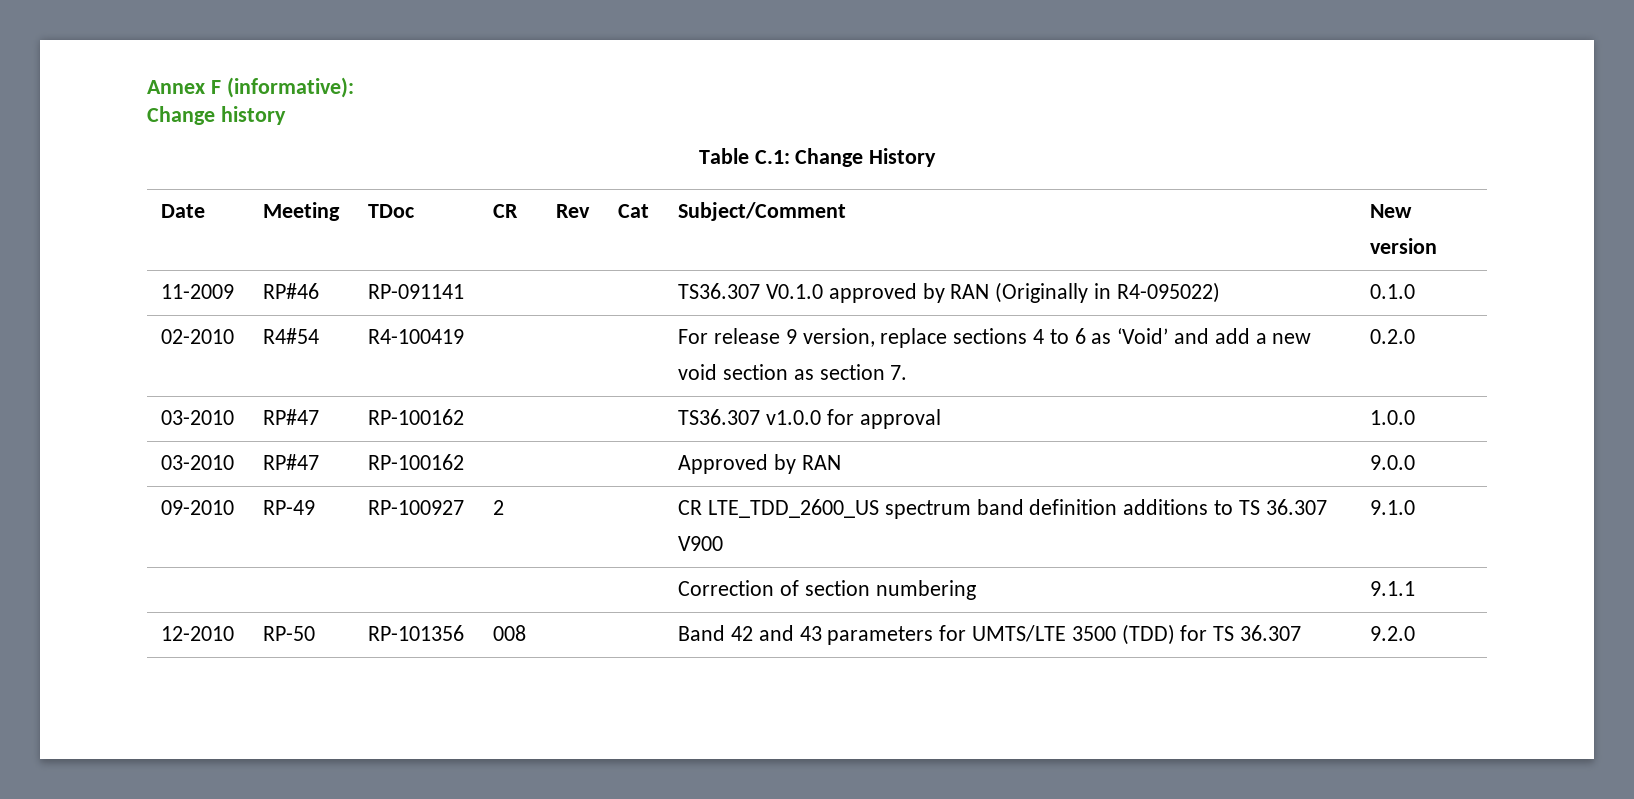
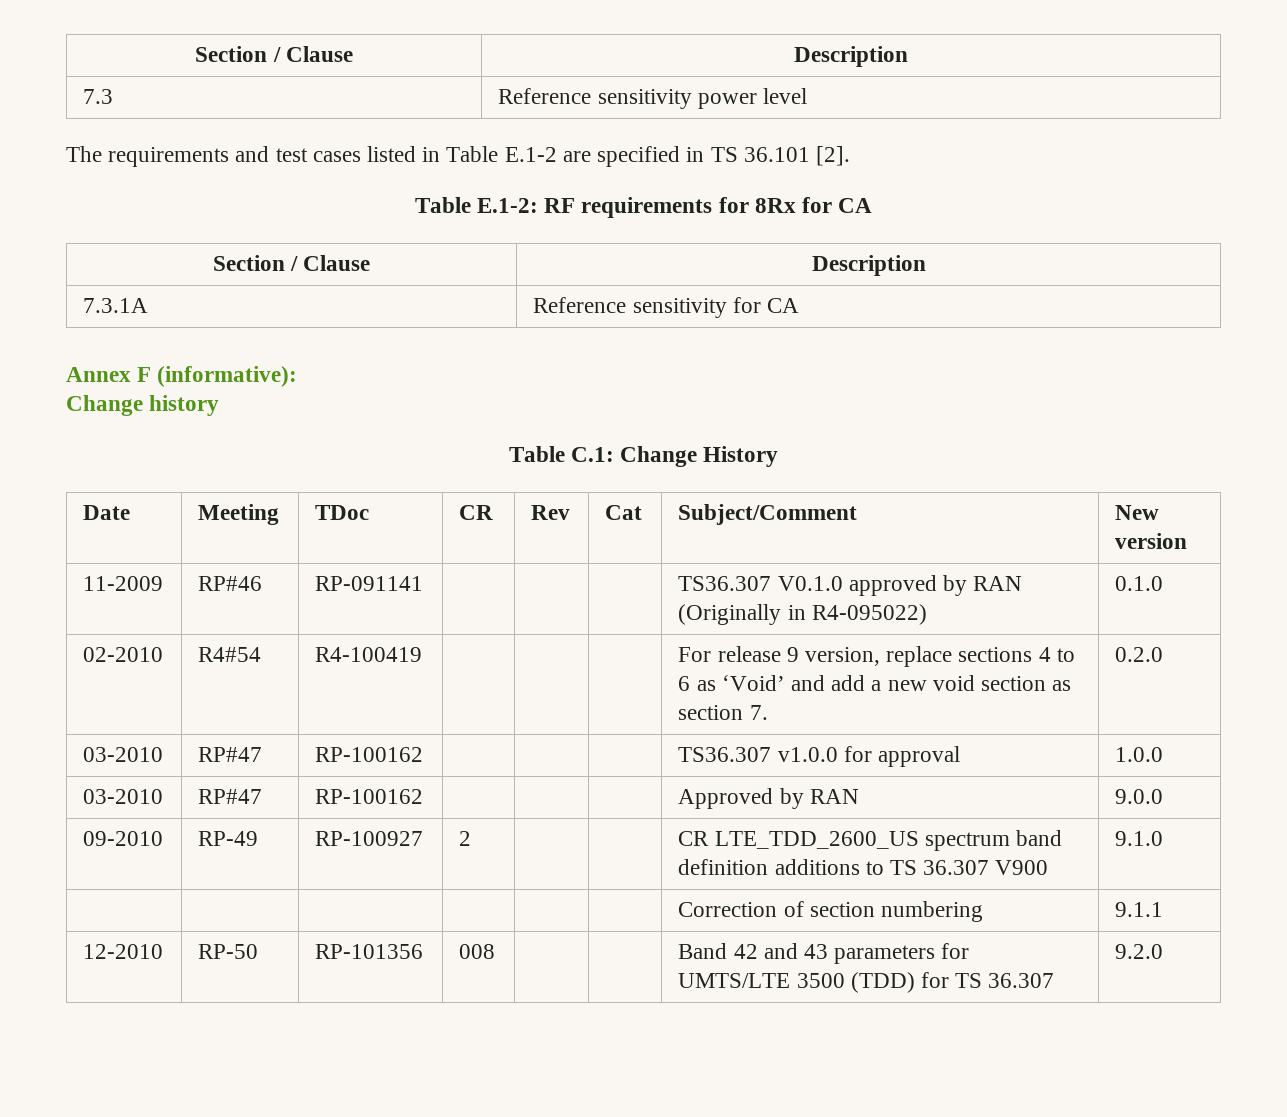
(147, 87) none -> [195,46,353,62] [794,46,908,67] [83,89,114,104] [498,88,808,109] [66,146,850,167] [414,197,873,218] [212,255,371,271] [811,255,926,276] [83,298,149,313] [533,297,800,318] Section / Clause | Description // 7.3 | Reference sensitivity power level // The requirements and test cases listed in Table E.1-2 are specified in TS 36.101 [2]. // Table E.1-2: RF requirements for 8Rx for CA // Section / Clause | Description // 7.3.1A | Reference sensitivity for CA //

